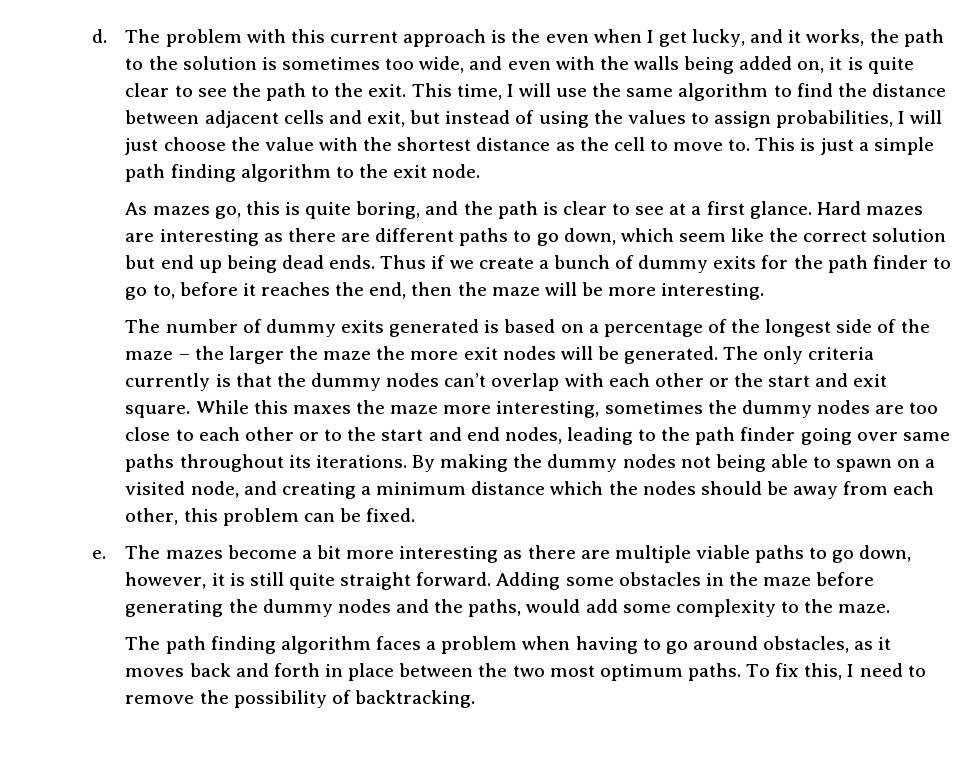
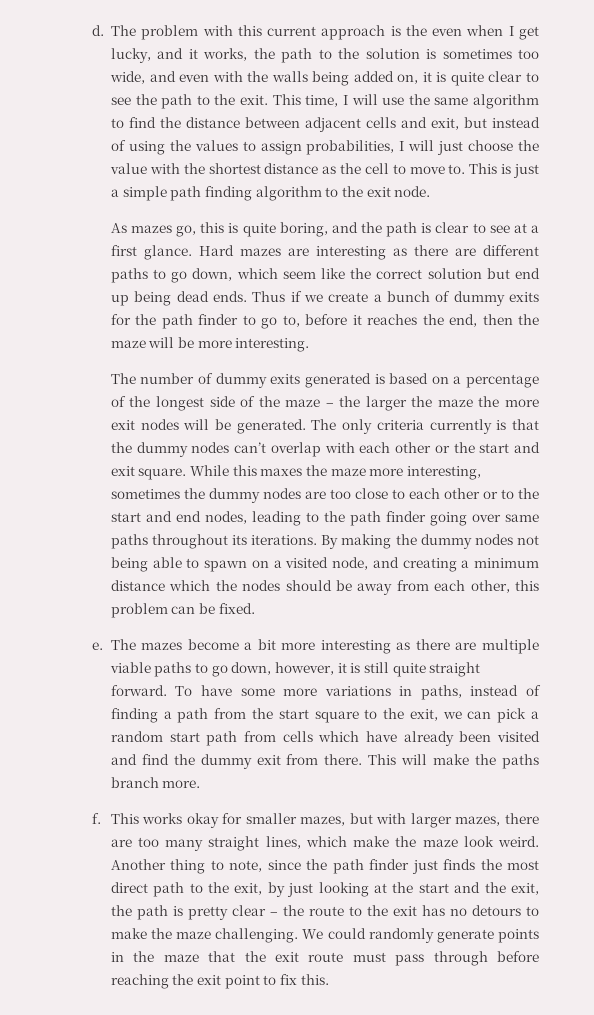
[496,572,875,590] [125,599,891,617] [125,636,892,654] [125,663,926,681] [125,690,475,708] Adding some obstacles in the maze before generating the dummy nodes and the paths, would add some complexity to the maze. // The path finding algorithm faces a problem when having to go around obstacles, as it moves back and forth in place between the two most optimum paths. To fix this, I need to remove the possibility of backtracking. -> [175,685,542,700] [110,708,539,723] [110,731,540,746] [110,754,539,769] [110,777,201,788] [92,813,540,828] [110,836,539,851] [110,859,539,874] [110,882,540,897] [110,905,539,920] [110,928,539,943] [110,951,539,966] [110,974,329,989] To have some more variations in paths, instead of finding a path from the start square to the exit, we can pick a random start path from cells which have already been visited and find the dummy exit from there. This will make the paths branch more. // f. This works okay for smaller mazes, but with larger mazes, there are too many straight lines, which make the maze look weird. Another thing to note, since the path finder just finds the most direct path to the exit, by just looking at the start and the exit, the path is pretty clear – the route to the exit has no detours to make the maze challenging. We could randomly generate points in the maze that the exit route must pass through before reaching the exit point to fix this.

